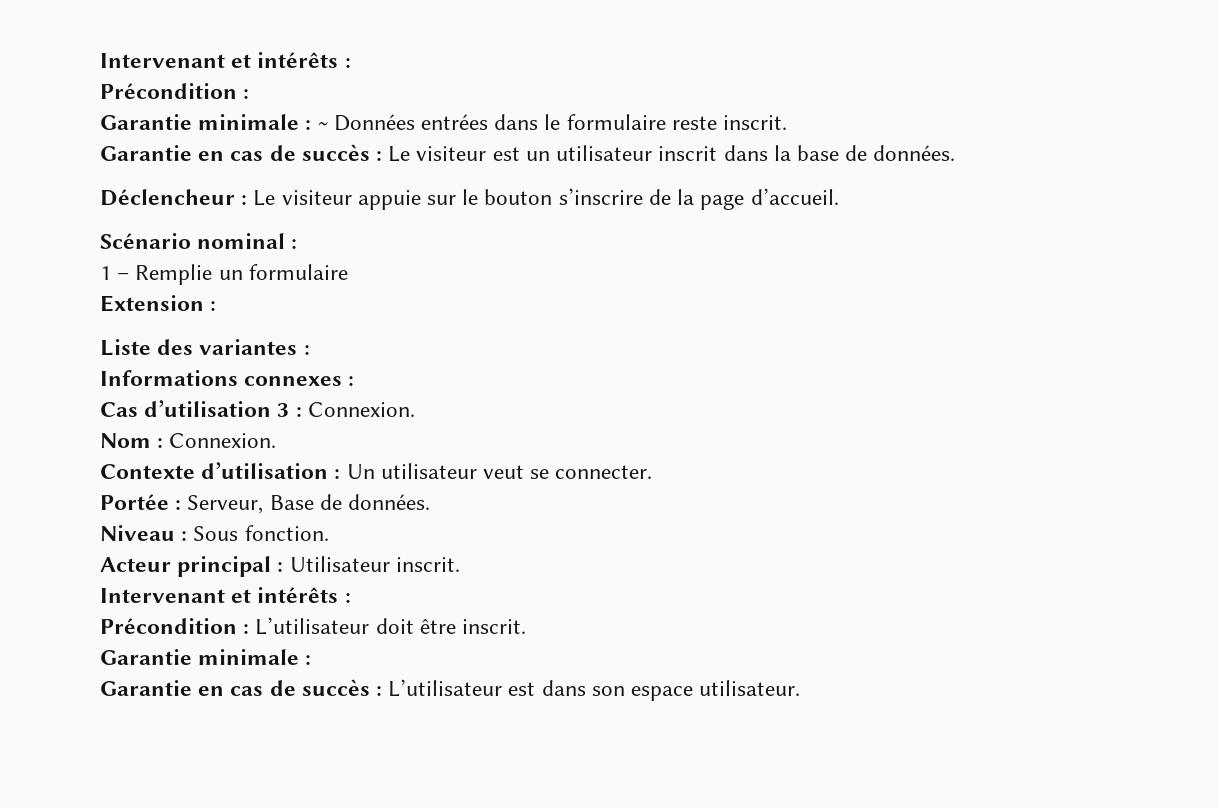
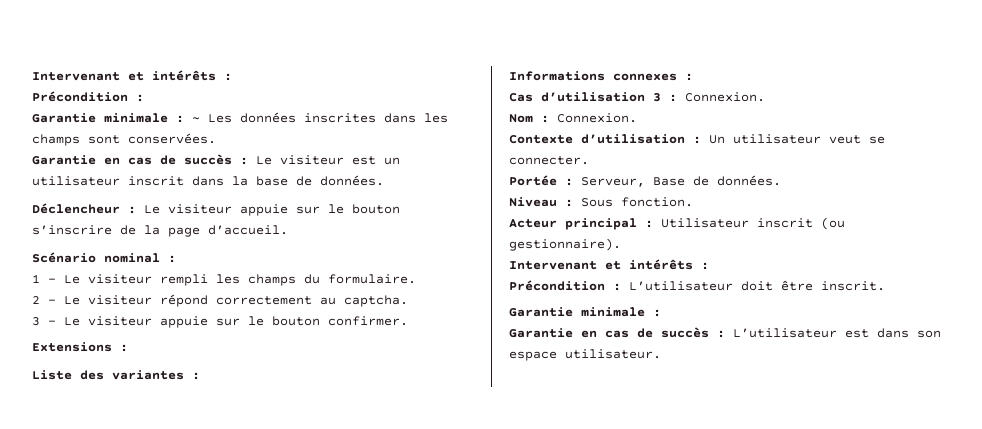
[333,114,788,131] Données entrées dans le formulaire reste inscrit. -> [208,112,448,123] [32,133,216,146] Les données inscrites dans les champs sont conservées.
[135,264,348,285] [100,295,204,312] Remplie un formulaire // Extension -> [64,274,416,286] [32,294,408,307] [32,316,408,328] [32,342,112,352] Le visiteur rempli les champs du formulaire. // 2 – Le visiteur répond correctement au captcha. // 3 – Le visiteur appuie sur le bouton confirmer. // Extensions
[395,557,460,572] inscrit. -> [757,217,845,230] [509,238,621,251] inscrit (ou gestionnaire).

